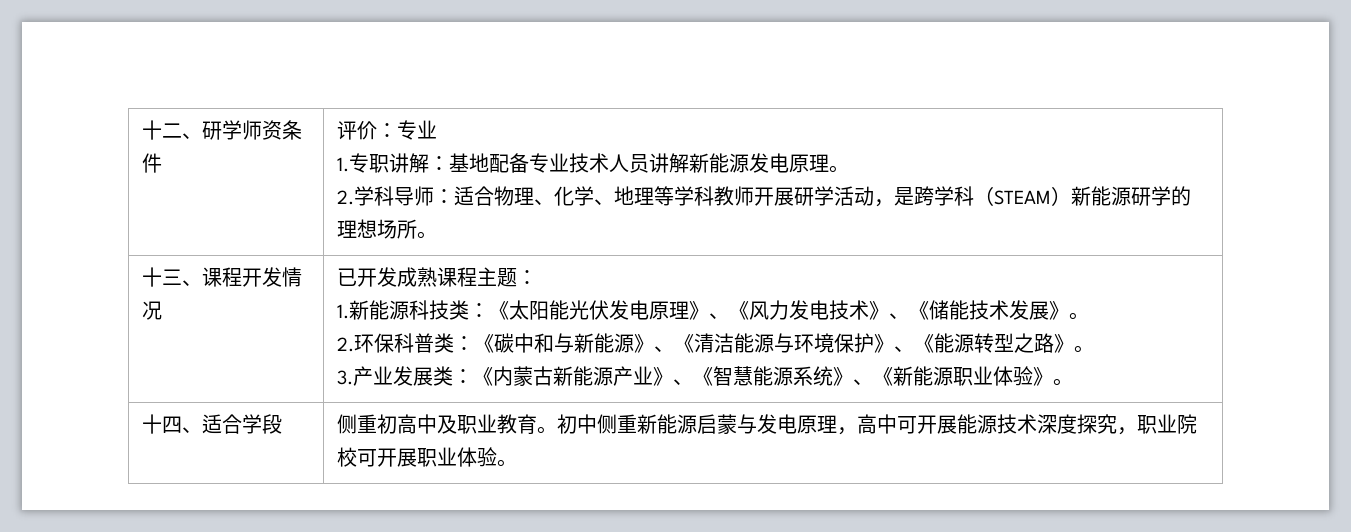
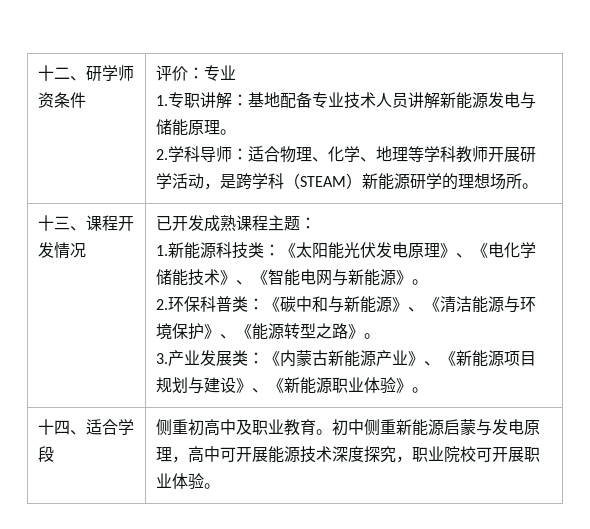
(790, 163) none -> [520,92,537,109] [156,119,189,136] 与储能
[749,300,1050,320] 风力发电技术》、《储能技术发展 -> [488,242,537,258] [156,269,397,286] 电化学储能技术》、《智能电网与新能源
[713,366,834,386] 智慧能源系统 -> [456,350,537,367] [156,377,237,394] 新能源项目规划与建设

